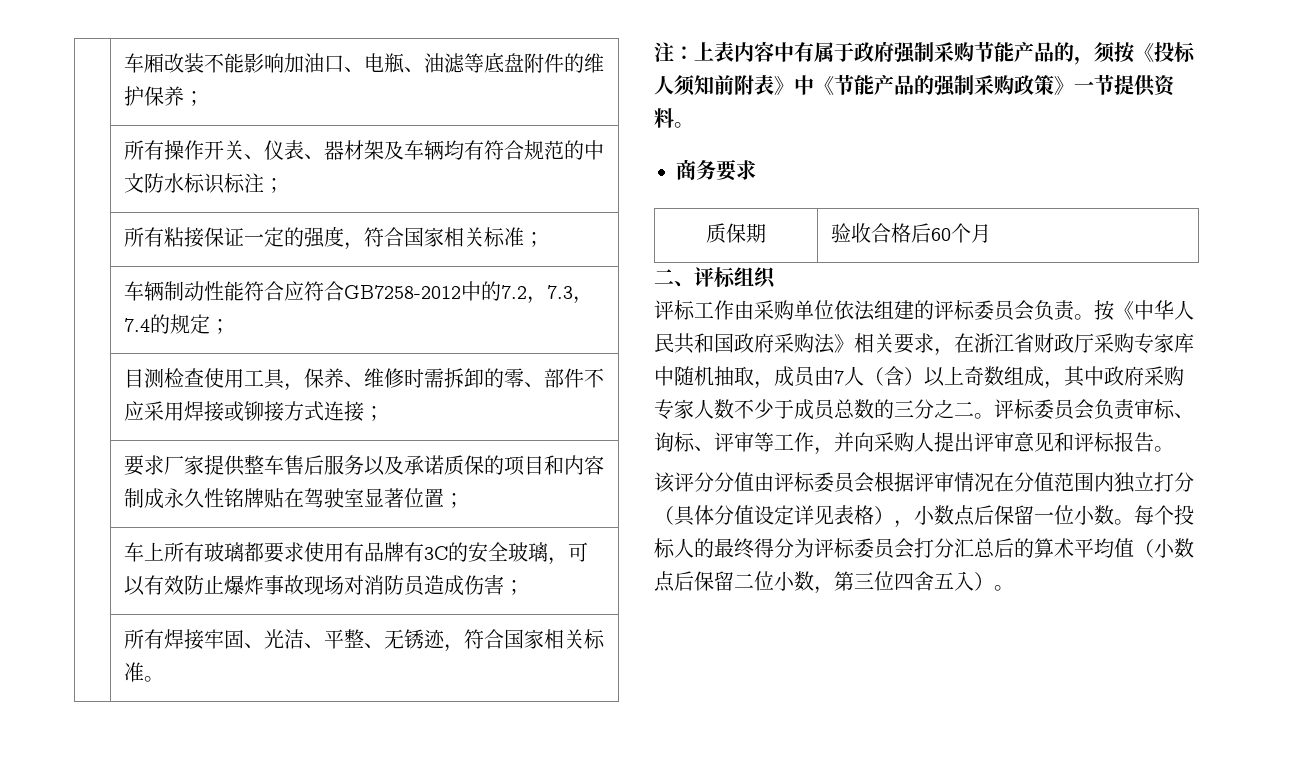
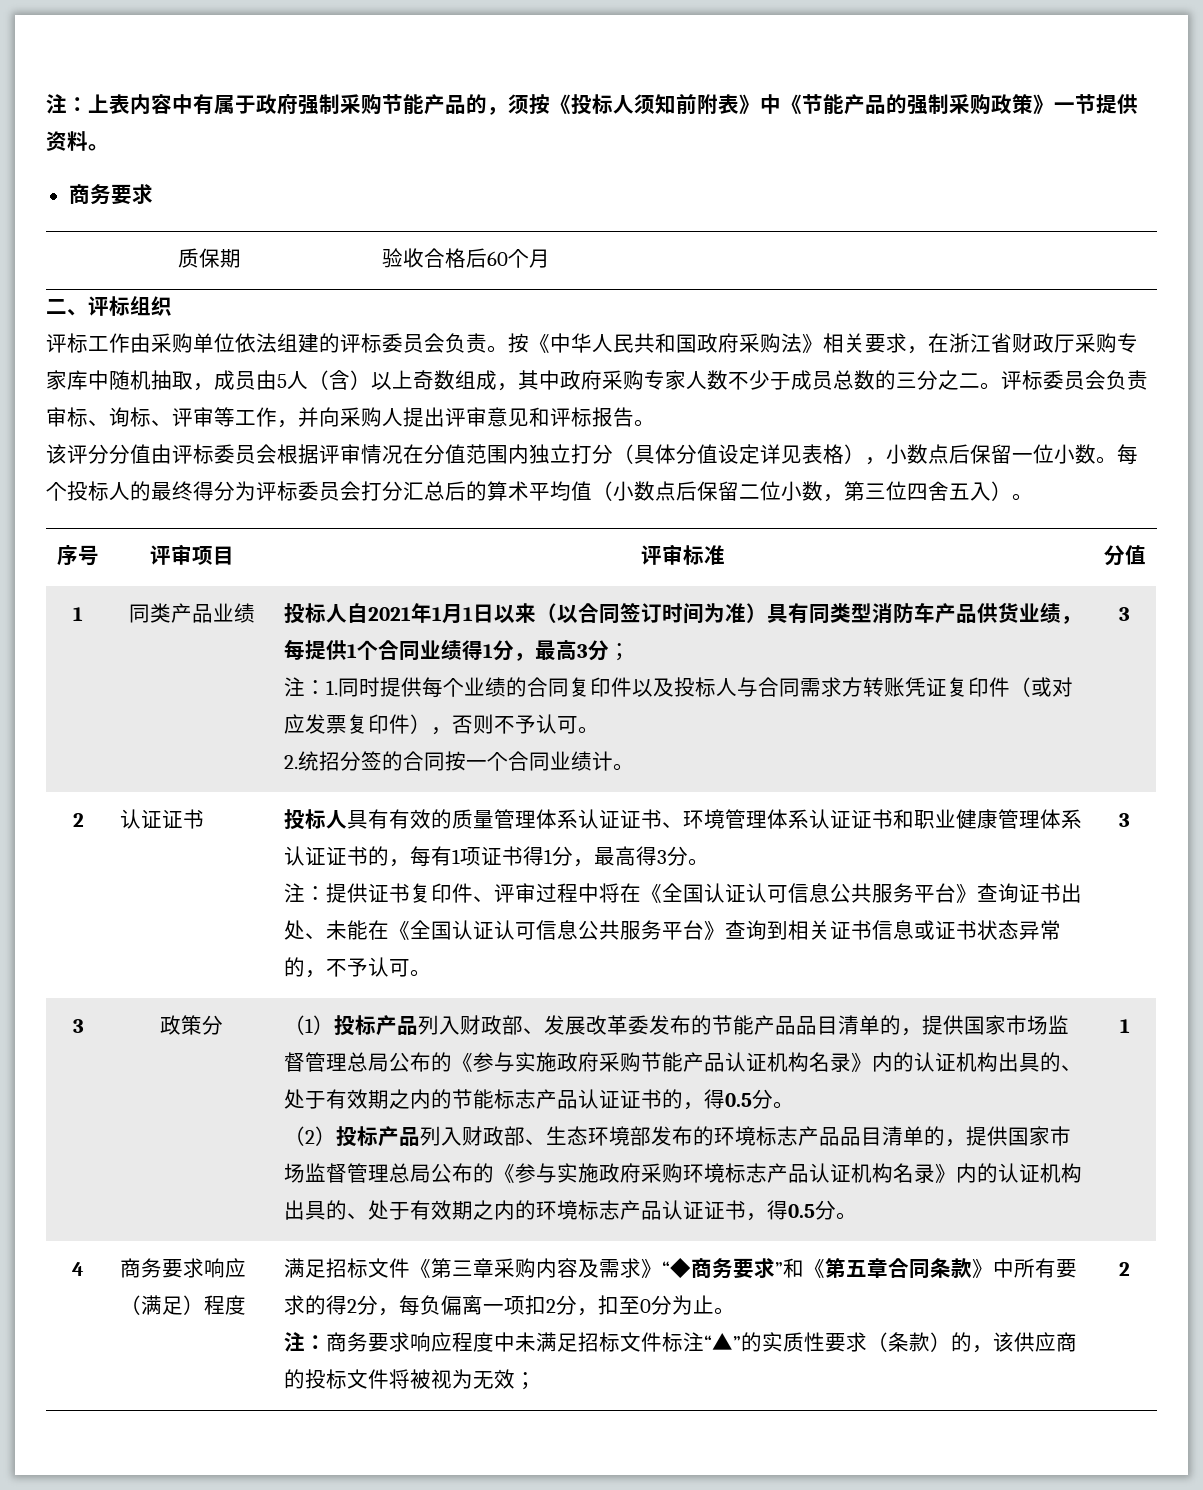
[123,53,604,73] [123,86,204,106] [123,140,604,160] [123,173,284,194] [123,226,544,250] [123,281,593,304] [123,314,230,334] [123,368,604,391] [123,401,384,422] [123,455,604,476] [123,488,464,509] [123,542,588,565] [123,575,524,596] [123,629,605,652] [123,662,164,682] | 车厢改装不能影响加油口、电瓶、油滤等底盘附件的维护保养； // | 所有操作开关、仪表、器材架及车辆均有符合规范的中文防水标识标注； // | 所有粘接保证一定的强度，符合国家相关标准； // | 车辆制动性能符合应符合GB7258-2012中的7.2，7.3，7.4的规定； // | 目测检查使用工具，保养、维修时需拆卸的零、部件不应采用焊接或铆接方式连接； // | 要求厂家提供整车售后服务以及承诺质保的项目和内容制成永久性铭牌贴在驾驶室显著位置； // | 车上所有玻璃都要求使用有品牌有3C的安全玻璃，可以有效防止爆炸事故现场对消防员造成伤害； // | 所有焊接牢固、光洁、平整、无锈迹，符合国家相关标准。 // -> (46, 104) none
[834,370,844,384] 7 -> [277,374,287,388] 5
(1014, 588) none -> [57,545,99,566] [149,544,234,565] [641,544,725,565] [1103,545,1146,566] [73,607,83,621] [128,603,255,623] [283,602,1082,624] [283,639,630,661] [283,677,1073,698] [283,714,599,735] [283,751,634,771] [1119,607,1130,621] [72,813,84,827] [119,809,204,829] [283,809,1082,830] [283,846,709,867] [283,883,1082,903] [283,920,1061,940] [283,957,431,978] [1119,813,1130,827] [72,1019,84,1033] [160,1015,223,1035] [283,1015,1069,1036] [283,1052,1082,1072] [283,1089,794,1110] [283,1126,1071,1147] [283,1163,1082,1183] [283,1200,857,1221] [1119,1019,1130,1033] [72,1262,84,1276] [119,1258,246,1278] [119,1295,246,1315] [283,1258,1077,1279] [283,1295,735,1316] [283,1332,1077,1353] [283,1369,536,1390] [1119,1262,1130,1276] // 序号 | 评审项目 | 评审标准 | 分值 // 1 | 同类产品业绩 | 投标人自2021年1月1日以来（以合同签订时间为准）具有同类型消防车产品供货业绩，每提供1个合同业绩得1分，最高3分； // 注：1.同时提供每个业绩的合同复印件以及投标人与合同需求方转账凭证复印件（或对应发票复印件），否则不予认可。 // 2.统招分签的合同按一个合同业绩计。 | 3 // 2 | 认证证书 | 投标人具有有效的质量管理体系认证证书、环境管理体系认证证书和职业健康管理体系认证证书的，每有1项证书得1分，最高得3分。 // 注：提供证书复印件、评审过程中将在《全国认证认可信息公共服务平台》查询证书出处、未能在《全国认证认可信息公共服务平台》查询到相关证书信息或证书状态异常的，不予认可。 | 3 // 3 | 政策分 | （1）投标产品列入财政部、发展改革委发布的节能产品品目清单的，提供国家市场监督管理总局公布的《参与实施政府采购节能产品认证机构名录》内的认证机构出具的、处于有效期之内的节能标志产品认证证书的，得0.5分。 // （2）投标产品列入财政部、生态环境部发布的环境标志产品品目清单的，提供国家市场监督管理总局公布的《参与实施政府采购环境标志产品认证机构名录》内的认证机构出具的、处于有效期之内的环境标志产品认证证书，得0.5分。 | 1 // 4 | 商务要求响应（满足）程度 | 满足招标文件《第三章采购内容及需求》“◆商务要求”和《第五章合同条款》中所有要求的得2分，每负偏离一项扣2分，扣至0分为止。 // 注：商务要求响应程度中未满足招标文件标注“▲”的实质性要求（条款）的，该供应商的投标文件将被视为无效； | 2

